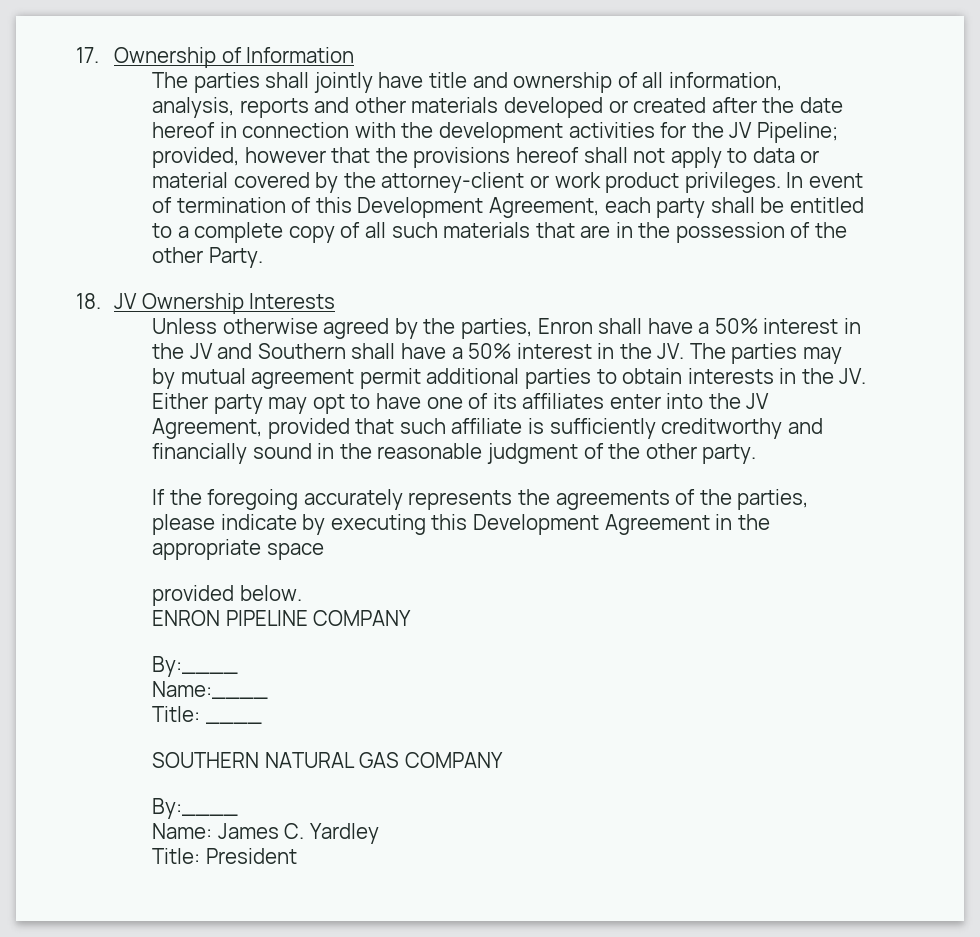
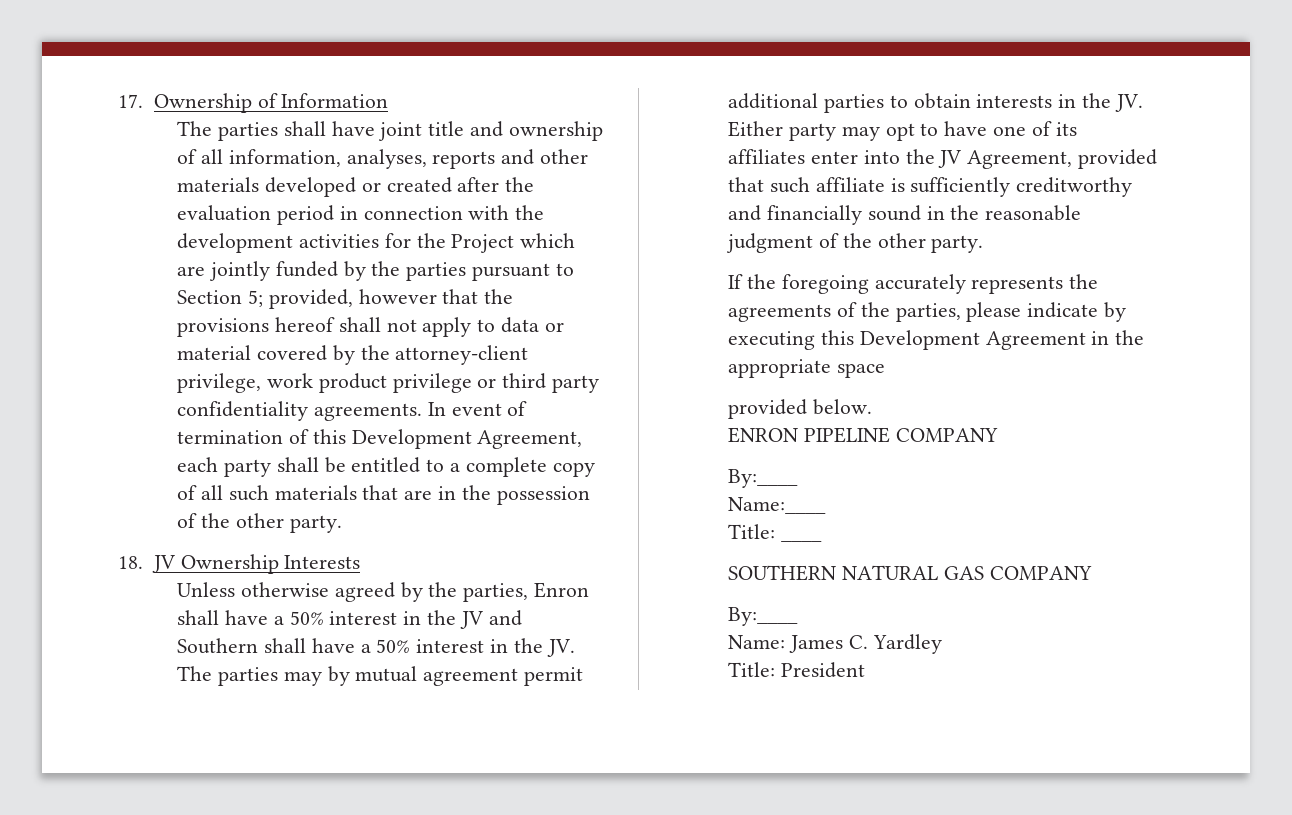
[313,72,424,93] jointly have -> [331,121,423,141] have joint
[152,97,235,118] analysis, -> [346,149,427,169] analyses,
[799,97,843,113] [152,122,216,138] date hereof -> [177,205,334,225] evaluation period
[729,122,838,143] JV Pipeline; -> [451,233,576,253] [177,261,574,281] [177,290,263,307] Project which are jointly funded by the parties pursuant to Section 5;
[530,175,550,188] or -> [177,373,262,393] privilege,
[684,172,781,193] privileges. -> [392,373,599,393] [177,401,422,421] privilege or third party confidentiality agreements.
[208,247,263,268] Party. -> [289,515,342,533] party.

